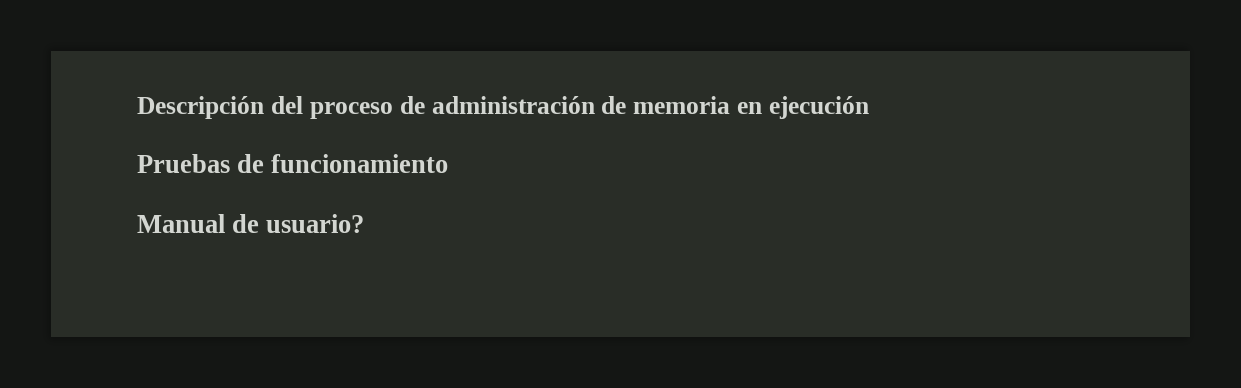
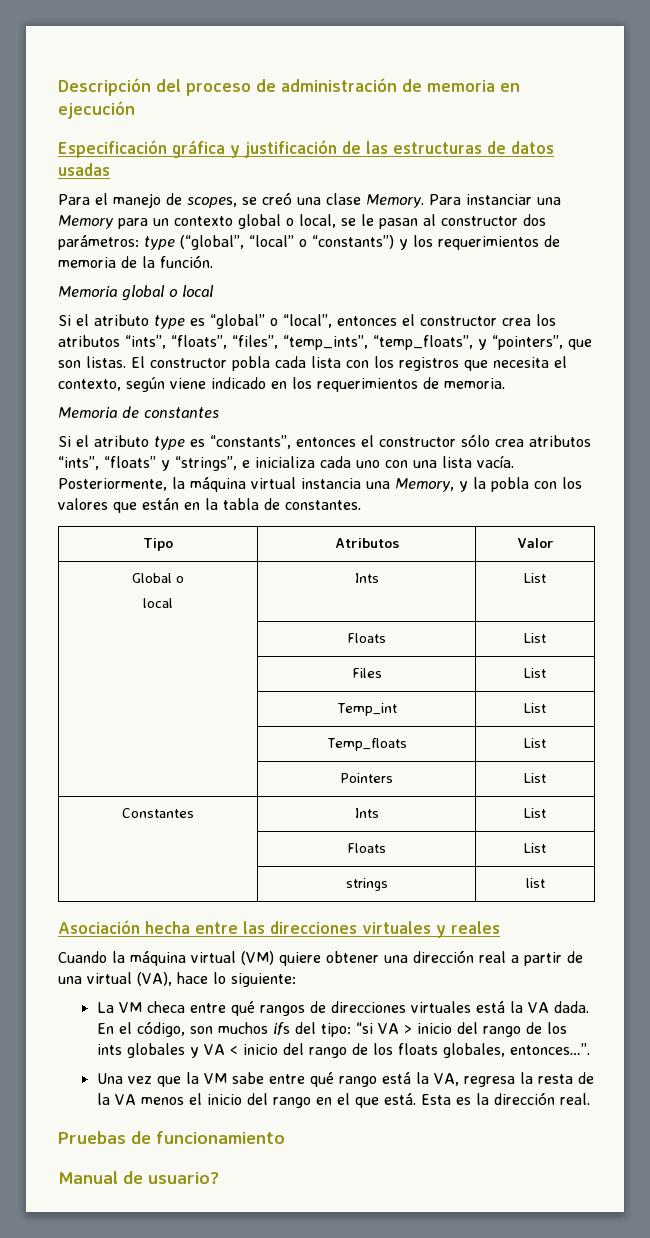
(870, 107) none -> [58,140,554,158] [58,163,110,176] [58,192,561,208] [58,214,546,229] [58,235,560,250] [58,255,213,268] [58,285,214,301] [58,314,556,329] [58,335,592,350] [58,356,567,371] [58,377,505,392] [58,406,219,418] [58,434,591,450] [58,455,514,471] [58,477,582,492] [58,498,361,513] [143,538,173,551] [334,538,399,548] [516,538,554,548] [132,573,184,583] [143,598,173,608] [354,573,379,583] [524,573,546,583] [347,633,386,643] [524,633,546,643] [351,668,382,678] [524,668,546,678] [336,703,397,716] [524,703,546,713] [326,738,407,751] [524,738,546,748] [340,773,393,783] [524,773,546,783] [122,808,194,818] [354,808,379,818] [524,808,546,818] [347,843,386,853] [524,843,546,853] [345,878,388,891] [525,878,545,888] [58,920,500,938] [58,950,583,966] [58,972,296,987] [96,1001,589,1016] [96,1021,567,1037] [96,1043,590,1058] [96,1072,594,1087] [96,1092,590,1108] // Especificación gráfica y justificación de las estructuras de datos usadas // Para el manejo de scopes, se creó una clase Memory. Para instanciar una Memory para un contexto global o local, se le pasan al constructor dos parámetros: type (“global”, “local” o “constants”) y los requerimientos de memoria de la función. // Memoria global o local // Si el atributo type es “global” o “local”, entonces el constructor crea los atributos “ints”, “floats”, “files”, “temp_ints”, “temp_floats”, y “pointers”, que son listas. El constructor pobla cada lista con los registros que necesita el contexto, según viene indicado en los requerimientos de memoria. // Memoria de constantes // Si el atributo type es “constants”, entonces el constructor sólo crea atributos “ints”, “floats” y “strings”, e inicializa cada uno con una lista vacía. Posteriormente, la máquina virtual instancia una Memory, y la pobla con los valores que están en la tabla de constantes. // Tipo | Atributos | Valor // Global o // local | Ints | List // | Floats | List // | Files | List // | Temp_int | List // | Temp_floats | List // | Pointers | List // Constantes | Ints | List // | Floats | List // | strings | list // Asociación hecha entre las direcciones virtuales y reales // Cuando la máquina virtual (VM) quiere obtener una dirección real a partir de una virtual (VA), hace lo siguiente: // La VM checa entre qué rangos de direcciones virtuales está la VA dada. En el código, son muchos ifs del tipo: “si VA > inicio del rango de los ints globales y VA < inicio del rango de los floats globales, entonces…”. // Una vez que la VM sabe entre qué rango está la VA, regresa la resta de la VA menos el inicio del rango en el que está. Esta es la dirección real.

